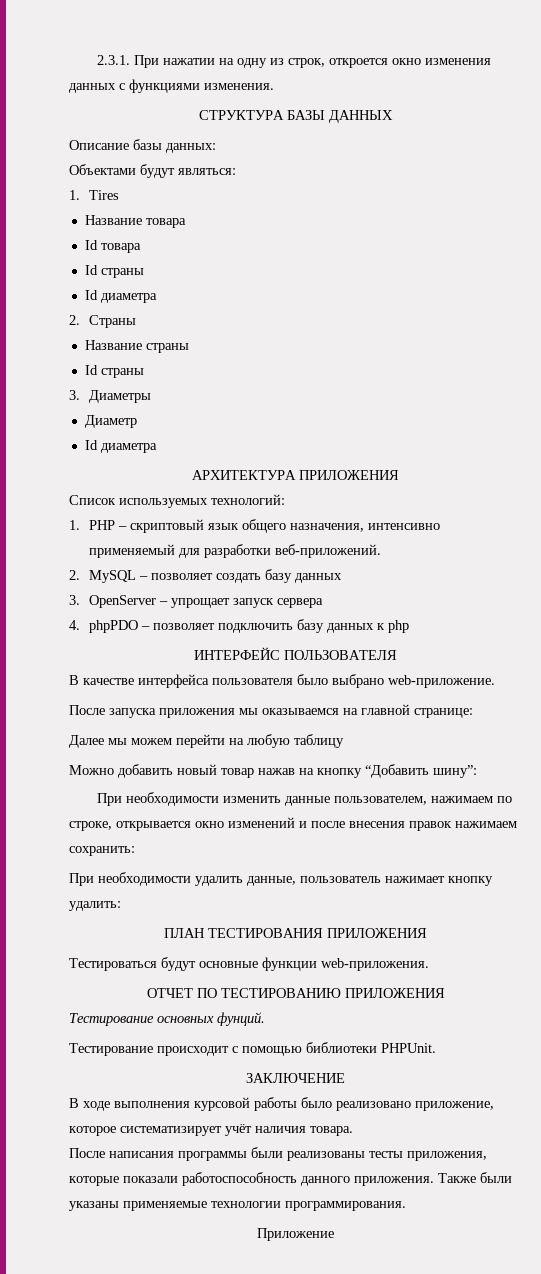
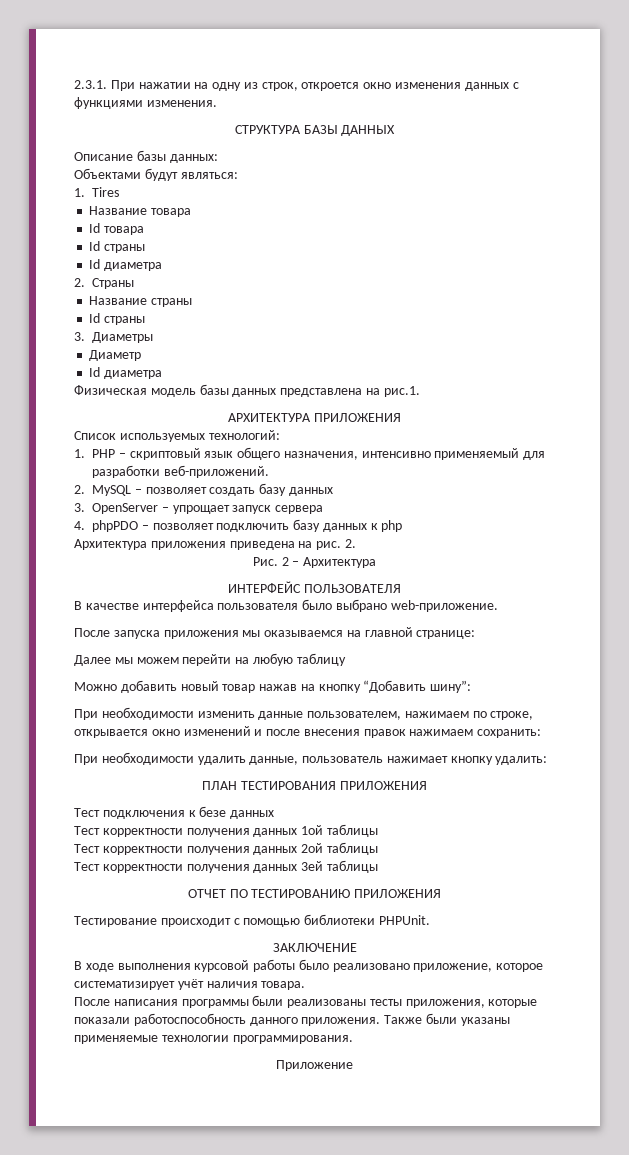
(157, 448) none -> [74,384,420,397] // Физическая модель базы данных представлена на рис.1.
(409, 626) none -> [74,539,356,550] [252,557,377,568] // Архитектура приложения приведена на рис. 2. // Рис. 2 – Архитектура
[69,957,429,971] Тестироваться будут основные функции web-приложения. -> [74,806,275,819] [74,824,378,837] [74,842,378,855] [74,860,378,873] Тест подключения к безе данных // Тест корректности получения данных 1ой таблицы // Тест корректности получения данных 2ой таблицы // Тест корректности получения данных 3ей таблицы
[69,1012,265,1026] // Тестирование основных фунций. -> (442, 893) none

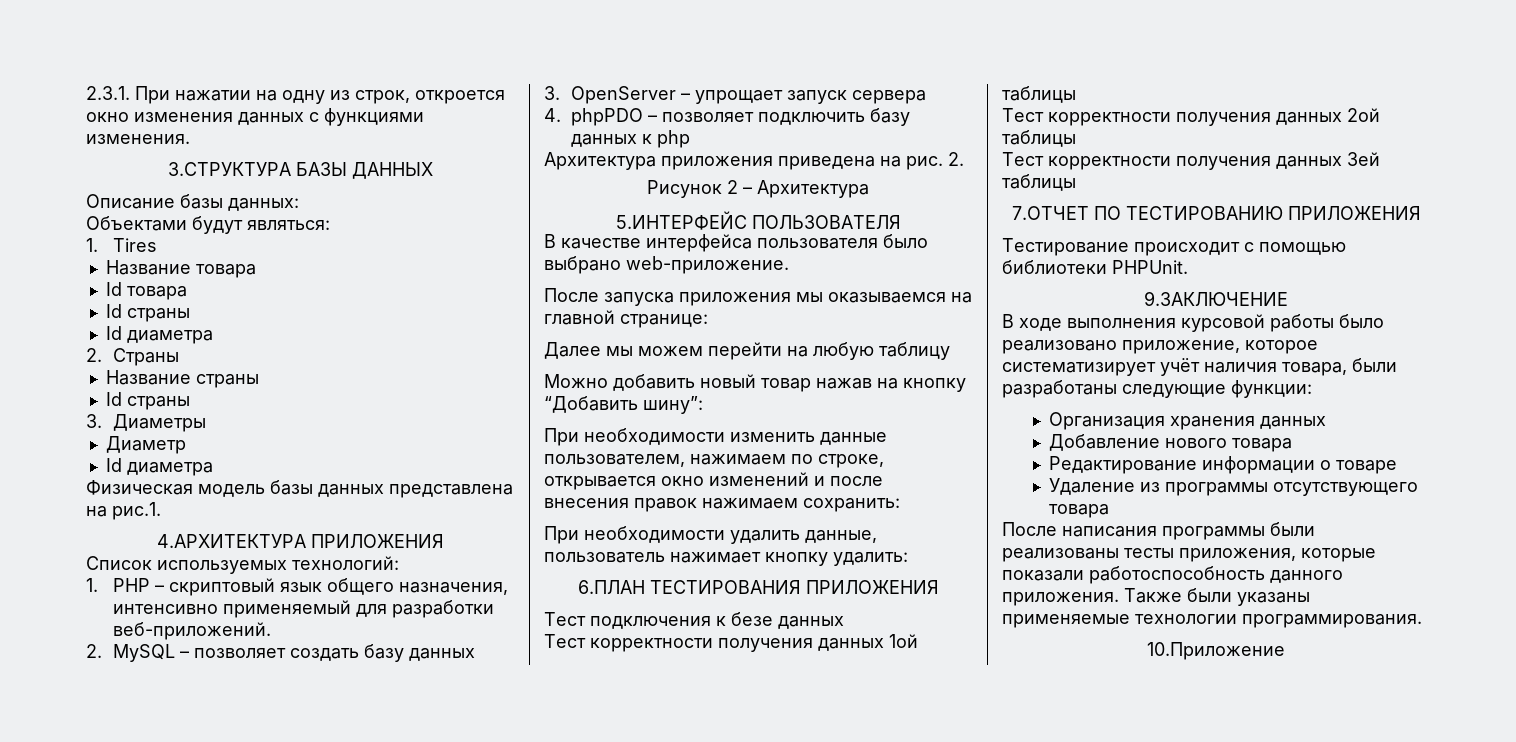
[234,125,301,134] СТРУКТУРА -> [167,162,291,176] 3.СТРУКТУРА
[228,413,312,422] АРХИТЕКТУРА -> [156,534,306,548] 4.АРХИТЕКТУРА
[252,557,278,566] Рис. -> [647,180,722,198] Рисунок
[228,581,302,593] ИНТЕРФЕЙС -> [615,211,747,230] 5.ИНТЕРФЕЙС
[202,781,238,790] ПЛАН -> [577,580,645,594] 6.ПЛАН
[187,889,226,898] ОТЧЕТ -> [1011,206,1089,220] 7.ОТЧЕТ
[272,943,357,952] ЗАКЛЮЧЕНИЕ -> [1144,291,1288,306] 9.ЗАКЛЮЧЕНИЕ
[261,981,306,990] товара. -> [1282,358,1397,376] [1002,380,1312,398] [1048,412,1326,430] [1048,434,1292,452] [1048,456,1397,474] [1048,478,1418,496] [1048,504,1109,518] товара, были разработаны следующие функции: // Организация хранения данных // Добавление нового товара // Редактирование информации о товаре // Удаление из программы отсутствующего товара
[276,1060,353,1071] Приложение -> [1147,642,1285,660] 10.Приложение

